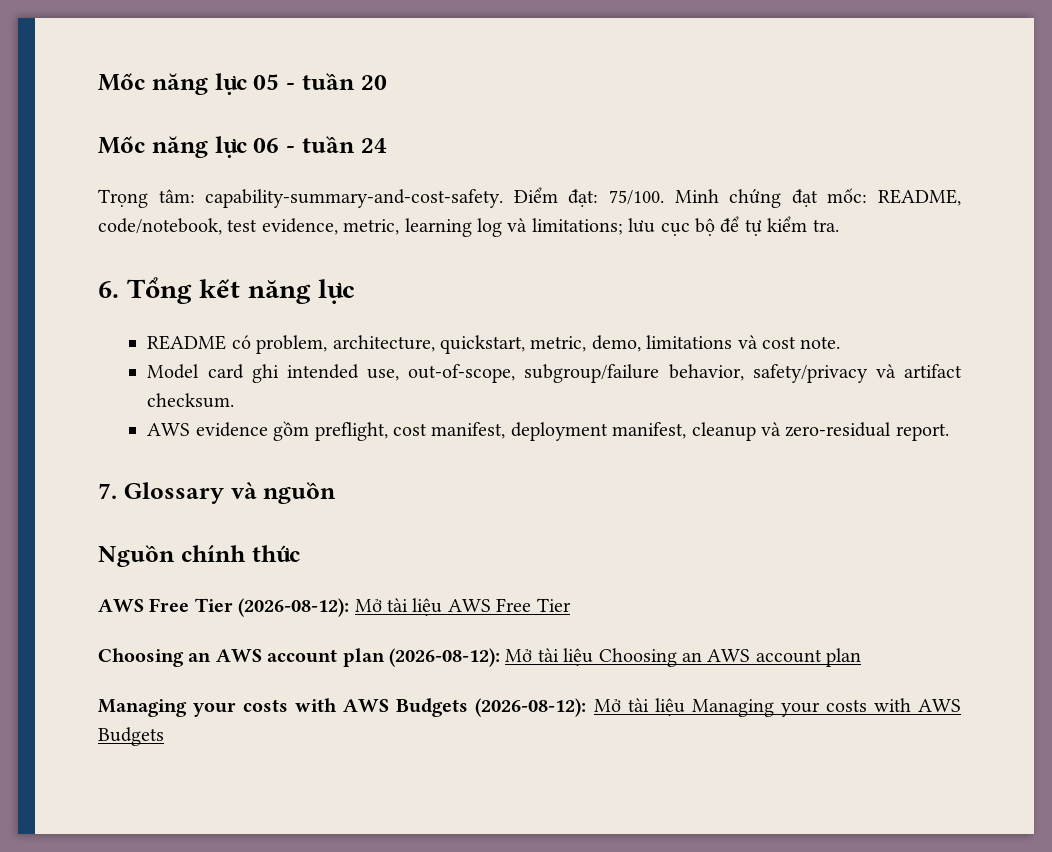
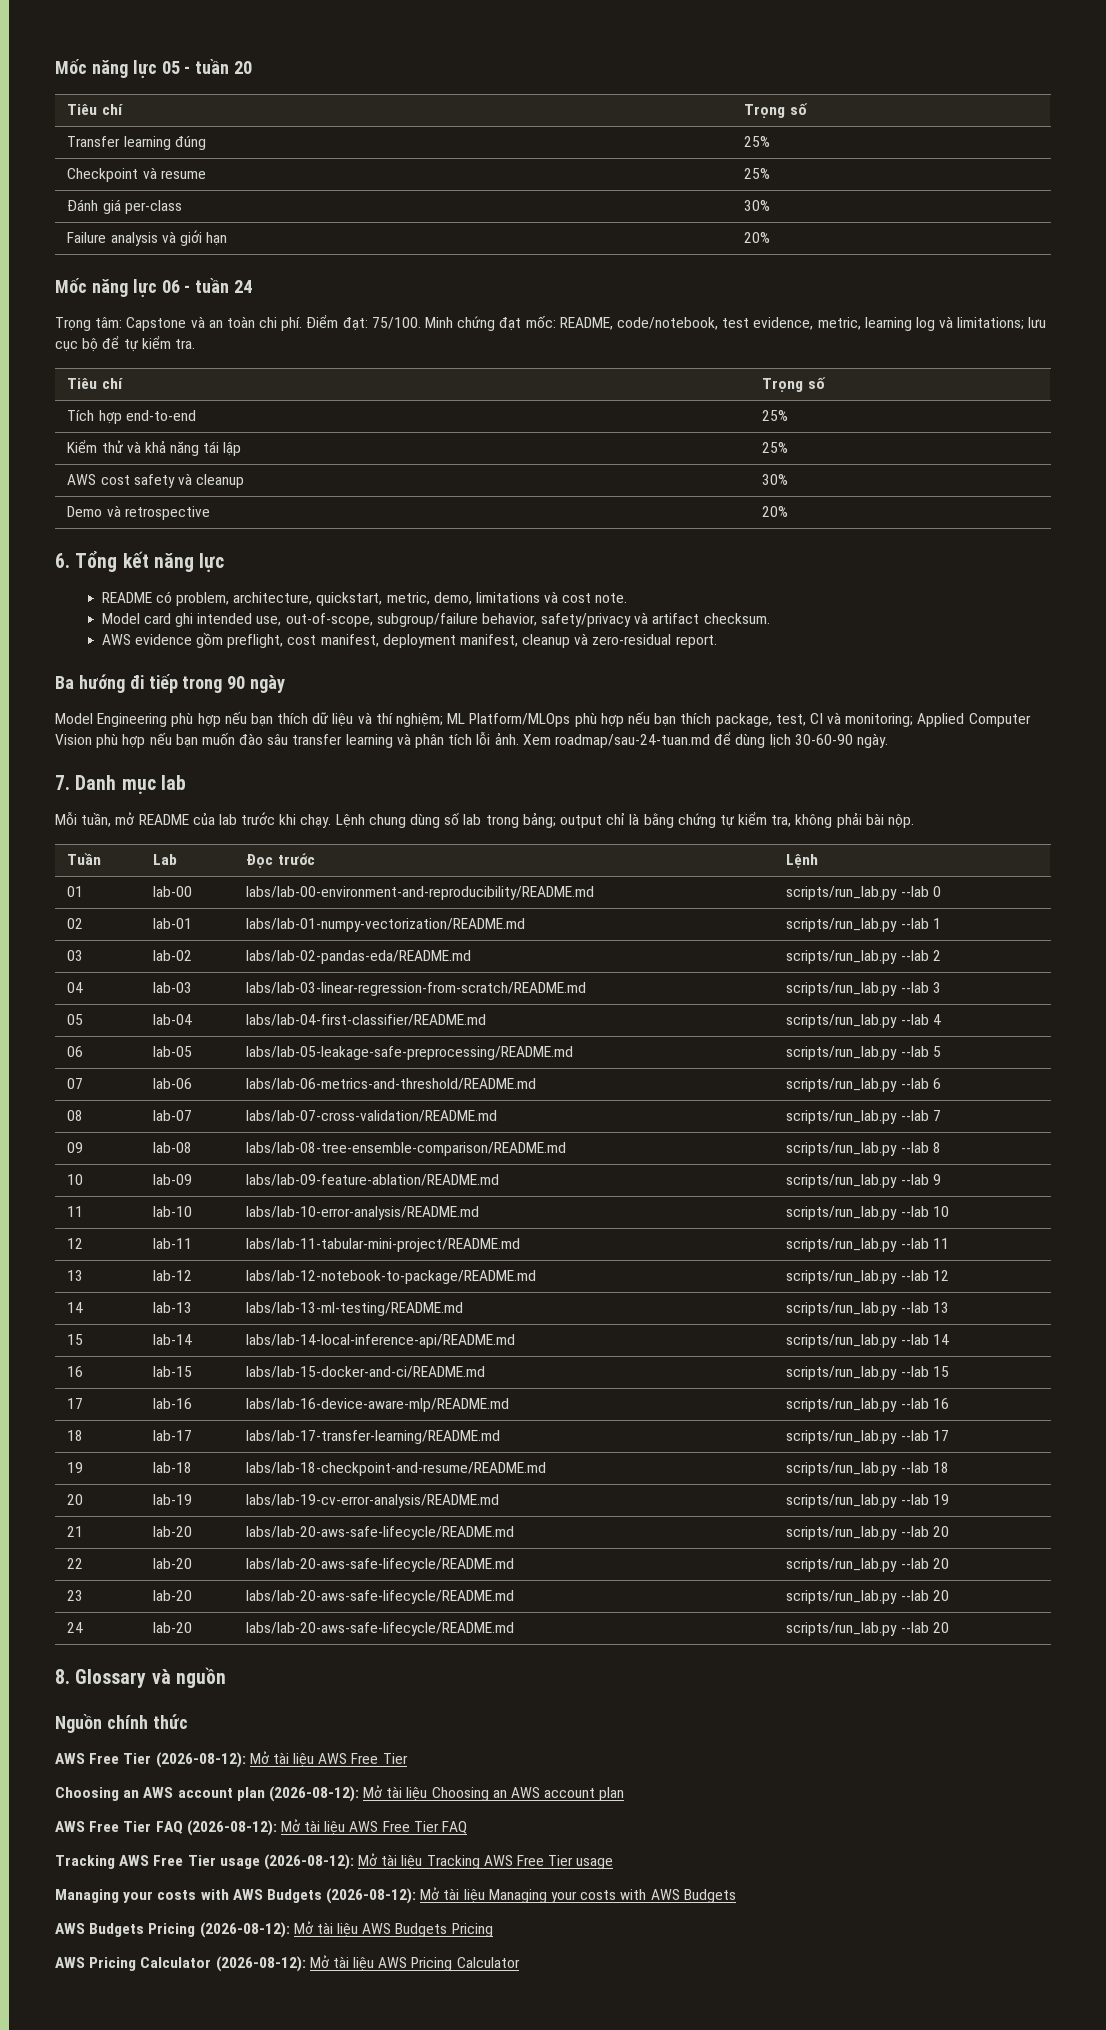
(387, 82) none -> [67,104,123,115] [744,103,808,118] [67,136,206,150] [744,136,771,147] [67,167,206,182] [744,168,771,179] [67,199,182,214] [744,200,771,211] [67,230,228,246] [744,232,771,243] // Tiêu chí | Trọng số // Transfer learning đúng | 25% // Checkpoint và resume | 25% // Đánh giá per-class | 30% // Failure analysis và giới hạn | 20%
[205,189,504,208] capability-summary-and-cost-safety. -> [126,316,303,331] Capstone và an toàn chi phí.
(839, 225) none -> [67,378,123,389] [762,377,826,392] [67,410,196,424] [762,410,789,421] [67,440,242,456] [762,442,789,453] [67,473,245,488] [762,474,789,485] [67,505,210,520] [762,506,789,517] // Tiêu chí | Trọng số // Tích hợp end-to-end | 25% // Kiểm thử và khả năng tái lập | 25% // AWS cost safety và cleanup | 30% // Demo và retrospective | 20%
[98,483,117,499] 7. -> [55,674,286,693] [55,711,1031,727] [55,731,888,748] [55,775,186,794] [55,811,914,828] [67,853,102,865] [153,854,178,865] [246,853,315,868] [786,854,819,868] [67,886,84,897] [153,886,193,897] [246,886,595,900] [786,886,941,900] [67,918,84,929] [153,918,193,929] [246,918,526,932] [786,918,941,932] [67,950,84,961] [153,950,193,961] [246,950,472,964] [786,950,941,964] [67,982,84,993] [153,982,193,993] [246,982,587,996] [786,982,941,996] [67,1014,84,1025] [153,1014,193,1025] [246,1014,487,1026] [786,1014,941,1028] [67,1046,84,1057] [153,1046,193,1057] [246,1046,574,1060] [786,1046,941,1060] [67,1078,84,1089] [153,1078,193,1089] [246,1078,537,1090] [786,1078,941,1092] [67,1110,84,1121] [153,1110,193,1121] [246,1110,498,1122] [786,1110,941,1124] [67,1142,84,1153] [153,1142,193,1153] [246,1142,567,1156] [786,1142,941,1156] [67,1174,84,1185] [153,1174,193,1185] [246,1174,500,1186] [786,1174,941,1188] [67,1206,84,1217] [153,1206,193,1217] [246,1206,480,1220] [786,1206,949,1220] [67,1238,84,1249] [153,1238,193,1249] [246,1238,521,1252] [786,1238,949,1252] [67,1270,84,1281] [153,1270,193,1281] [246,1270,537,1284] [786,1270,949,1284] [67,1302,84,1313] [153,1302,193,1313] [246,1302,464,1316] [786,1302,949,1316] [67,1334,84,1345] [153,1334,193,1345] [246,1334,516,1348] [786,1334,949,1348] [67,1366,84,1377] [153,1366,193,1377] [246,1366,486,1378] [786,1366,949,1380] [67,1398,84,1409] [153,1398,193,1409] [246,1398,510,1412] [786,1398,949,1412] [67,1430,84,1441] [153,1430,193,1441] [246,1430,501,1444] [786,1430,949,1444] [67,1462,84,1473] [153,1462,193,1473] [246,1462,547,1476] [786,1462,949,1476] [67,1494,84,1505] [153,1494,193,1505] [246,1494,500,1508] [786,1494,949,1508] [67,1526,84,1537] [153,1526,193,1537] [246,1526,515,1540] [786,1526,949,1540] [67,1558,84,1569] [153,1558,193,1569] [246,1558,515,1572] [786,1558,949,1572] [67,1590,84,1601] [153,1590,193,1601] [246,1590,515,1604] [786,1590,949,1604] [67,1622,84,1633] [153,1622,193,1633] [246,1622,515,1636] [786,1622,949,1636] [55,1669,70,1684] Ba hướng đi tiếp trong 90 ngày // Model Engineering phù hợp nếu bạn thích dữ liệu và thí nghiệm; ML Platform/MLOps phù hợp nếu bạn thích package, test, CI và monitoring; Applied Computer Vision phù hợp nếu bạn muốn đào sâu transfer learning và phân tích lỗi ảnh. Xem roadmap/sau-24-tuan.md để dùng lịch 30-60-90 ngày. // 7. Danh mục lab // Mỗi tuần, mở README của lab trước khi chạy. Lệnh chung dùng số lab trong bảng; output chỉ là bằng chứng tự kiểm tra, không phải bài nộp. // Tuần | Lab | Đọc trước | Lệnh // 01 | lab-00 | labs/lab-00-environment-and-reproducibility/README.md | scripts/run_lab.py --lab 0 // 02 | lab-01 | labs/lab-01-numpy-vectorization/README.md | scripts/run_lab.py --lab 1 // 03 | lab-02 | labs/lab-02-pandas-eda/README.md | scripts/run_lab.py --lab 2 // 04 | lab-03 | labs/lab-03-linear-regression-from-scratch/README.md | scripts/run_lab.py --lab 3 // 05 | lab-04 | labs/lab-04-first-classifier/README.md | scripts/run_lab.py --lab 4 // 06 | lab-05 | labs/lab-05-leakage-safe-preprocessing/README.md | scripts/run_lab.py --lab 5 // 07 | lab-06 | labs/lab-06-metrics-and-threshold/README.md | scripts/run_lab.py --lab 6 // 08 | lab-07 | labs/lab-07-cross-validation/README.md | scripts/run_lab.py --lab 7 // 09 | lab-08 | labs/lab-08-tree-ensemble-comparison/README.md | scripts/run_lab.py --lab 8 // 10 | lab-09 | labs/lab-09-feature-ablation/README.md | scripts/run_lab.py --lab 9 // 11 | lab-10 | labs/lab-10-error-analysis/README.md | scripts/run_lab.py --lab 10 // 12 | lab-11 | labs/lab-11-tabular-mini-project/README.md | scripts/run_lab.py --lab 11 // 13 | lab-12 | labs/lab-12-notebook-to-package/README.md | scripts/run_lab.py --lab 12 // 14 | lab-13 | labs/lab-13-ml-testing/README.md | scripts/run_lab.py --lab 13 // 15 | lab-14 | labs/lab-14-local-inference-api/README.md | scripts/run_lab.py --lab 14 // 16 | lab-15 | labs/lab-15-docker-and-ci/README.md | scripts/run_lab.py --lab 15 // 17 | lab-16 | labs/lab-16-device-aware-mlp/README.md | scripts/run_lab.py --lab 16 // 18 | lab-17 | labs/lab-17-transfer-learning/README.md | scripts/run_lab.py --lab 17 // 19 | lab-18 | labs/lab-18-checkpoint-and-resume/README.md | scripts/run_lab.py --lab 18 // 20 | lab-19 | labs/lab-19-cv-error-analysis/README.md | scripts/run_lab.py --lab 19 // 21 | lab-20 | labs/lab-20-aws-safe-lifecycle/README.md | scripts/run_lab.py --lab 20 // 22 | lab-20 | labs/lab-20-aws-safe-lifecycle/README.md | scripts/run_lab.py --lab 20 // 23 | lab-20 | labs/lab-20-aws-safe-lifecycle/README.md | scripts/run_lab.py --lab 20 // 24 | lab-20 | labs/lab-20-aws-safe-lifecycle/README.md | scripts/run_lab.py --lab 20 // 8.
(862, 657) none -> [55,1819,468,1836] [55,1853,614,1870] // AWS Free Tier FAQ (2026-08-12): Mở tài liệu AWS Free Tier FAQ // Tracking AWS Free Tier usage (2026-08-12): Mở tài liệu Tracking AWS Free Tier usage
(164, 736) none -> [55,1921,493,1938] [55,1955,520,1972] // AWS Budgets Pricing (2026-08-12): Mở tài liệu AWS Budgets Pricing // AWS Pricing Calculator (2026-08-12): Mở tài liệu AWS Pricing Calculator

